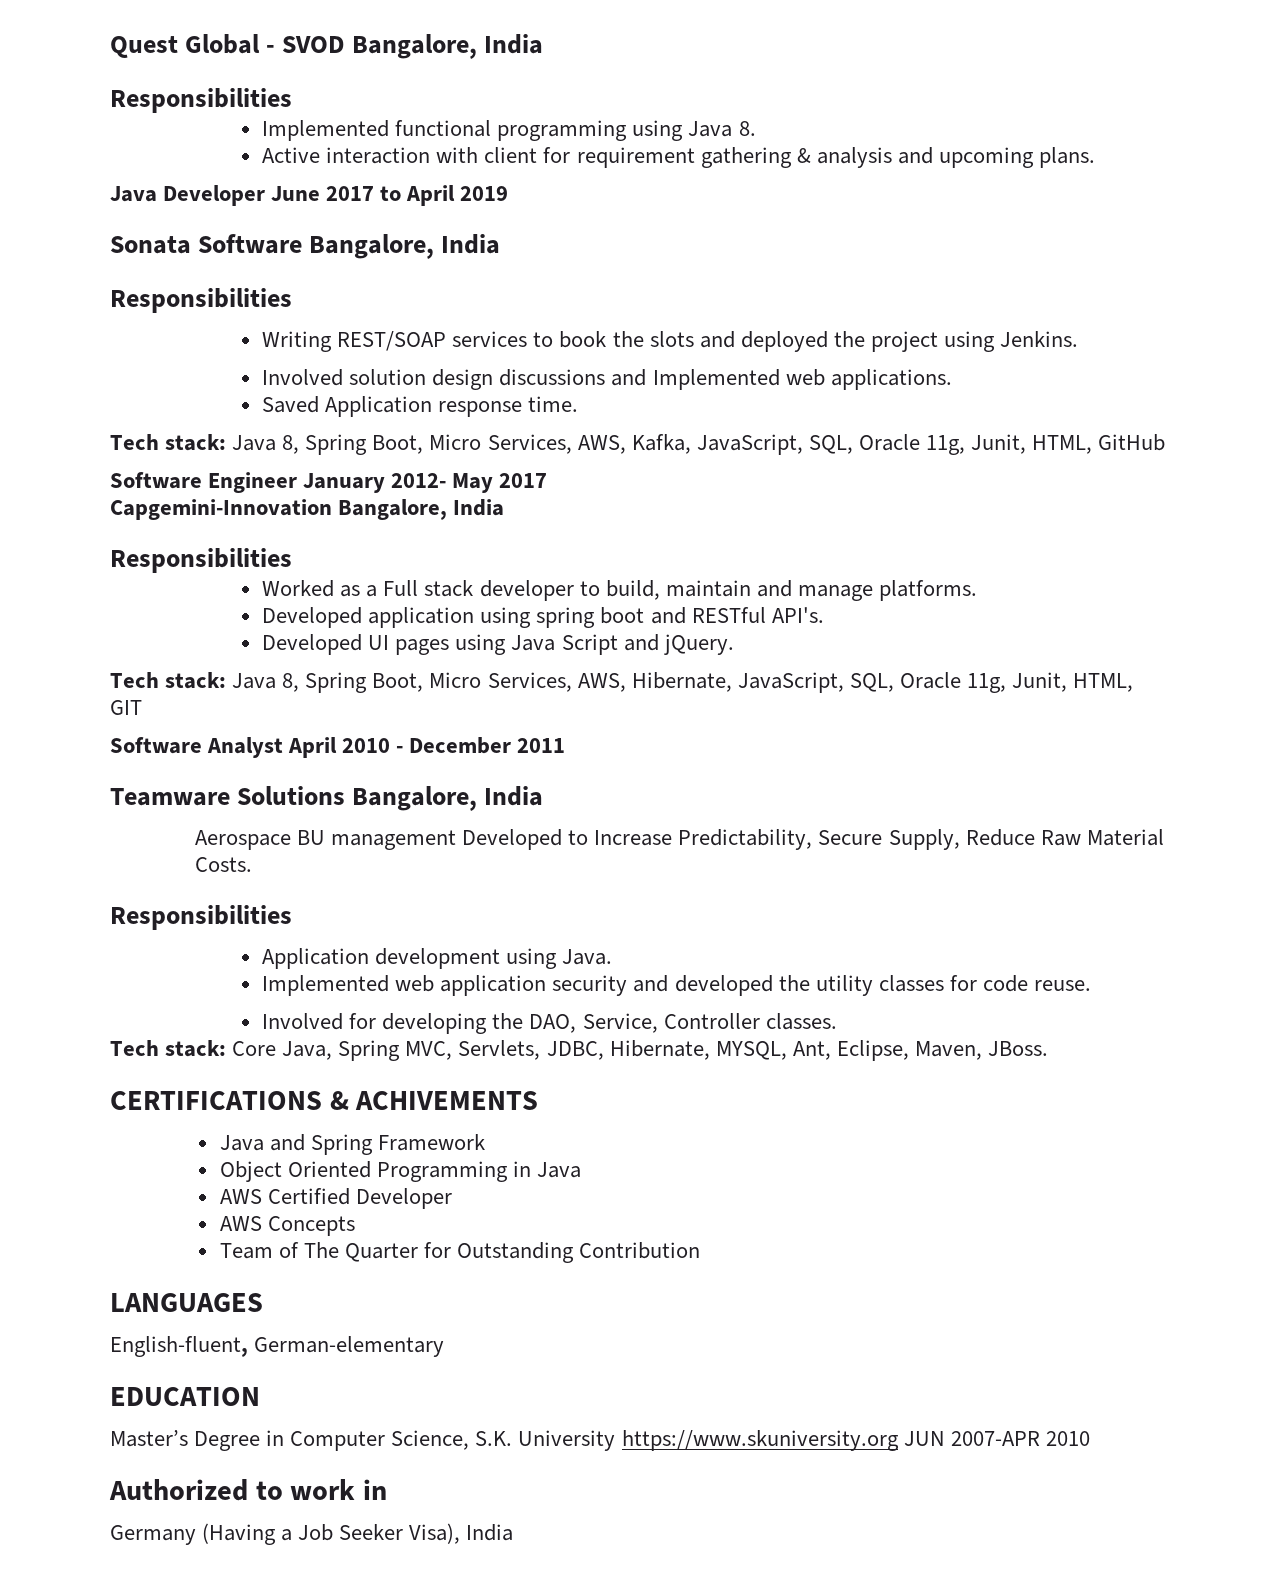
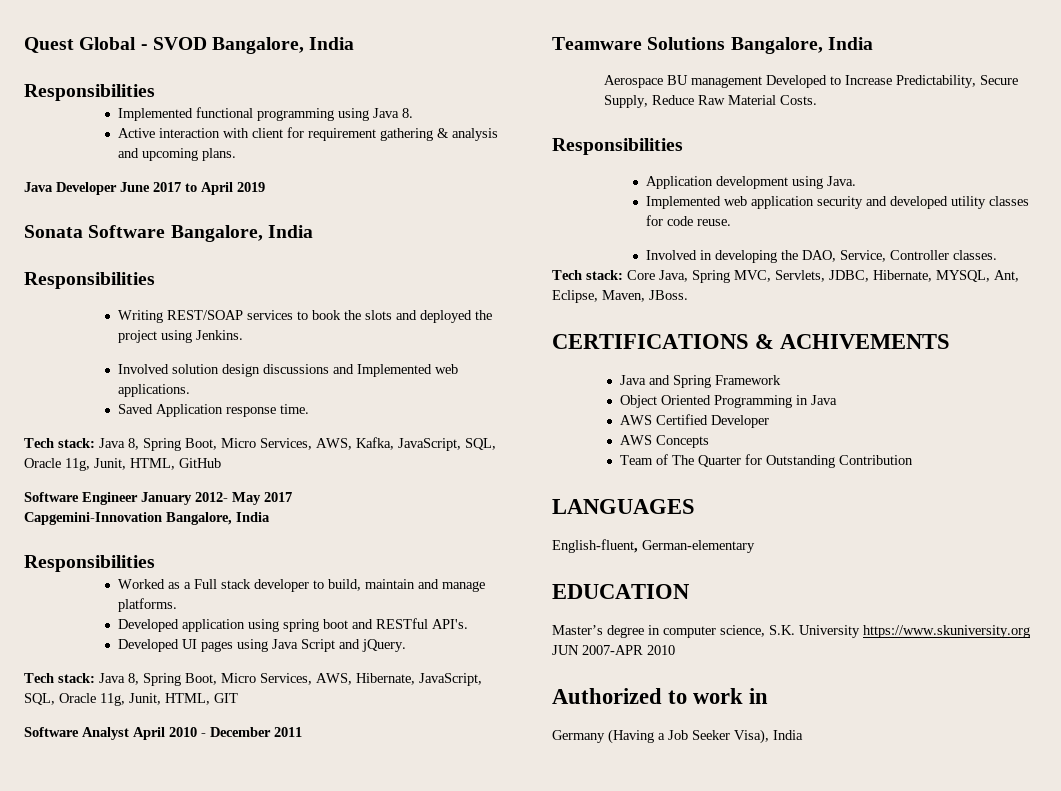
[778,975,810,991] the -> (949, 202) none
[349,1013,377,1029] for -> [700,250,713,260] in
[194,1430,470,1451] Degree in Computer Science, -> [607,625,765,638] degree in computer science,

